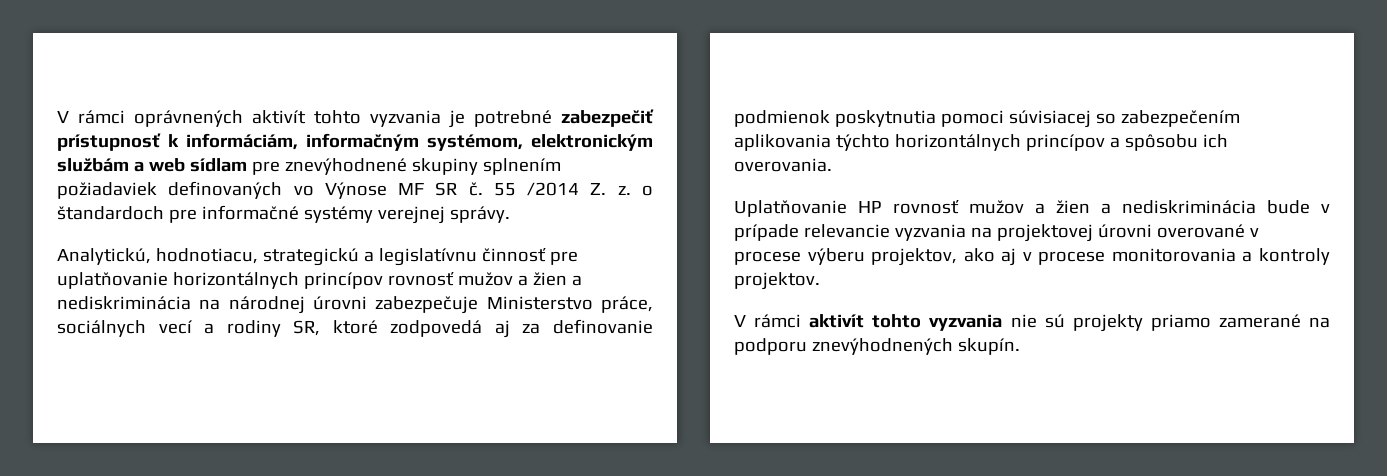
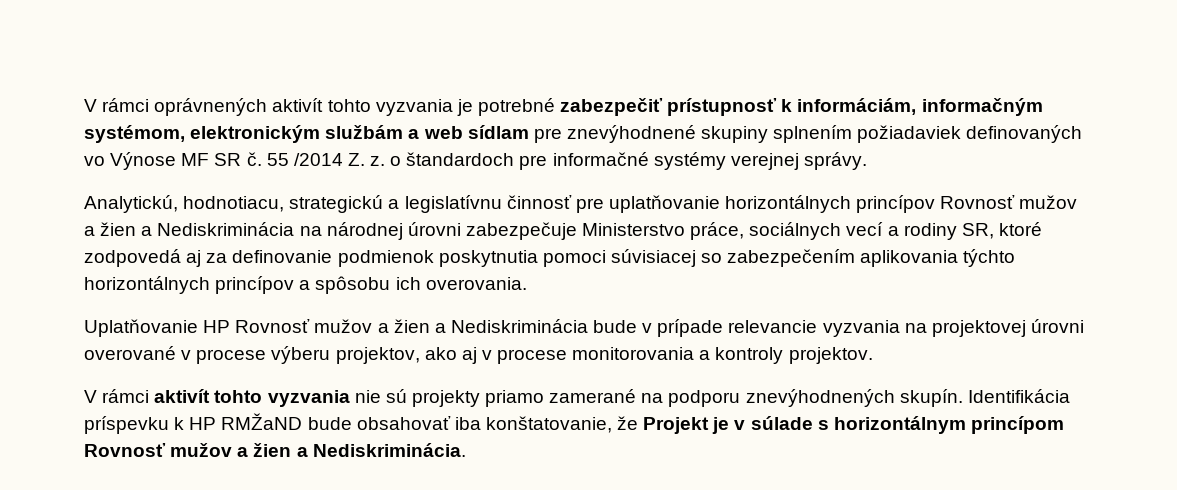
[387,272,582,286] [57,296,191,310] rovnosť mužov a žien a nediskriminácia -> [940,195,1078,209] [84,222,295,236] Rovnosť mužov a žien a Nediskriminácia
[893,200,1256,214] rovnosť mužov a žien a nediskriminácia -> [235,319,588,333] Rovnosť mužov a žien a Nediskriminácia
(1020, 346) none -> [967,389,1070,403] [84,413,1064,434] [84,443,466,457] Identifikácia príspevku k HP RMŽaND bude obsahovať iba konštatovanie, že Projekt je v súlade s horizontálnym princípom Rovnosť mužov a žien a Nediskriminácia.

